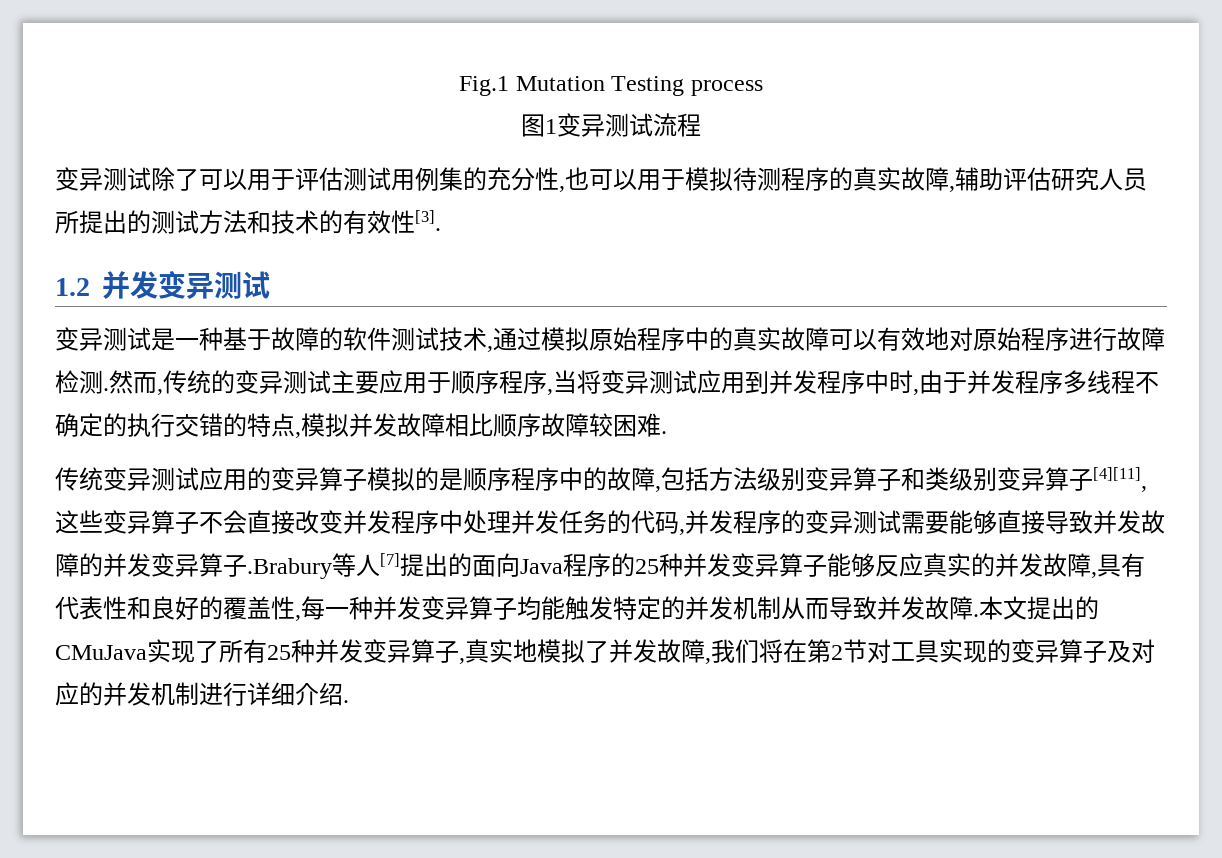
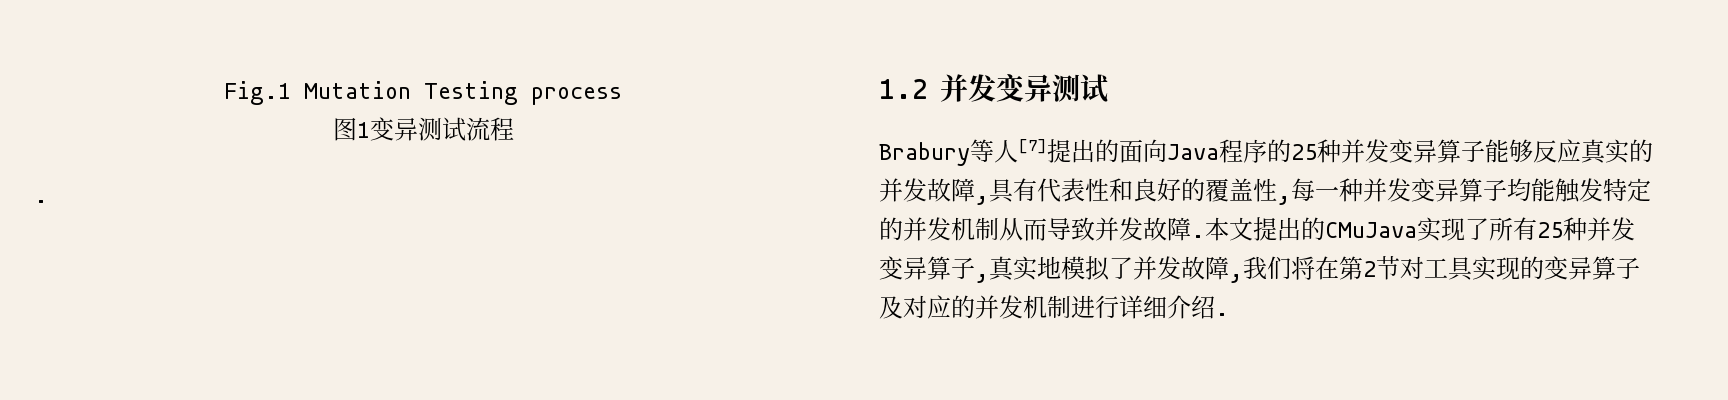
[55,167,1147,192] [55,210,441,234] [55,271,270,299] [55,327,1165,352] [55,370,1159,395] [55,413,667,438] [55,467,1147,492] [55,510,1165,535] [55,553,332,579] 变异测试除了可以用于评估测试用例集的充分性,也可以用于模拟待测程序的真实故障,辅助评估研究人员所提出的测试方法和技术的有效性[3]. // 1.2并发变异测试 // 变异测试是一种基于故障的软件测试技术,通过模拟原始程序中的真实故障可以有效地对原始程序进行故障检测.然而,传统的变异测试主要应用于顺序程序,当将变异测试应用到并发程序中时,由于并发程序多线程不确定的执行交错的特点,模拟并发故障相比顺序故障较困难. // 传统变异测试应用的变异算子模拟的是顺序程序中的故障,包括方法级别变异算子和类级别变异算子[4][11],这些变异算子不会直接改变并发程序中处理并发任务的代码,并发程序的变异测试需要能够直接导致并发故障的并发变异算子.Brabury -> [34,200,48,203] [879,74,1108,103] [879,142,970,166] . // 1.2并发变异测试 // Brabury

